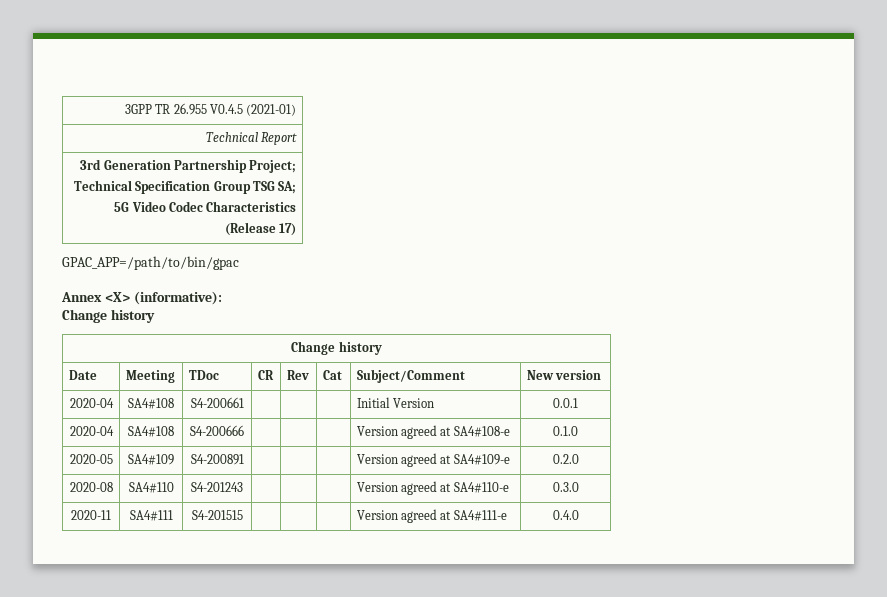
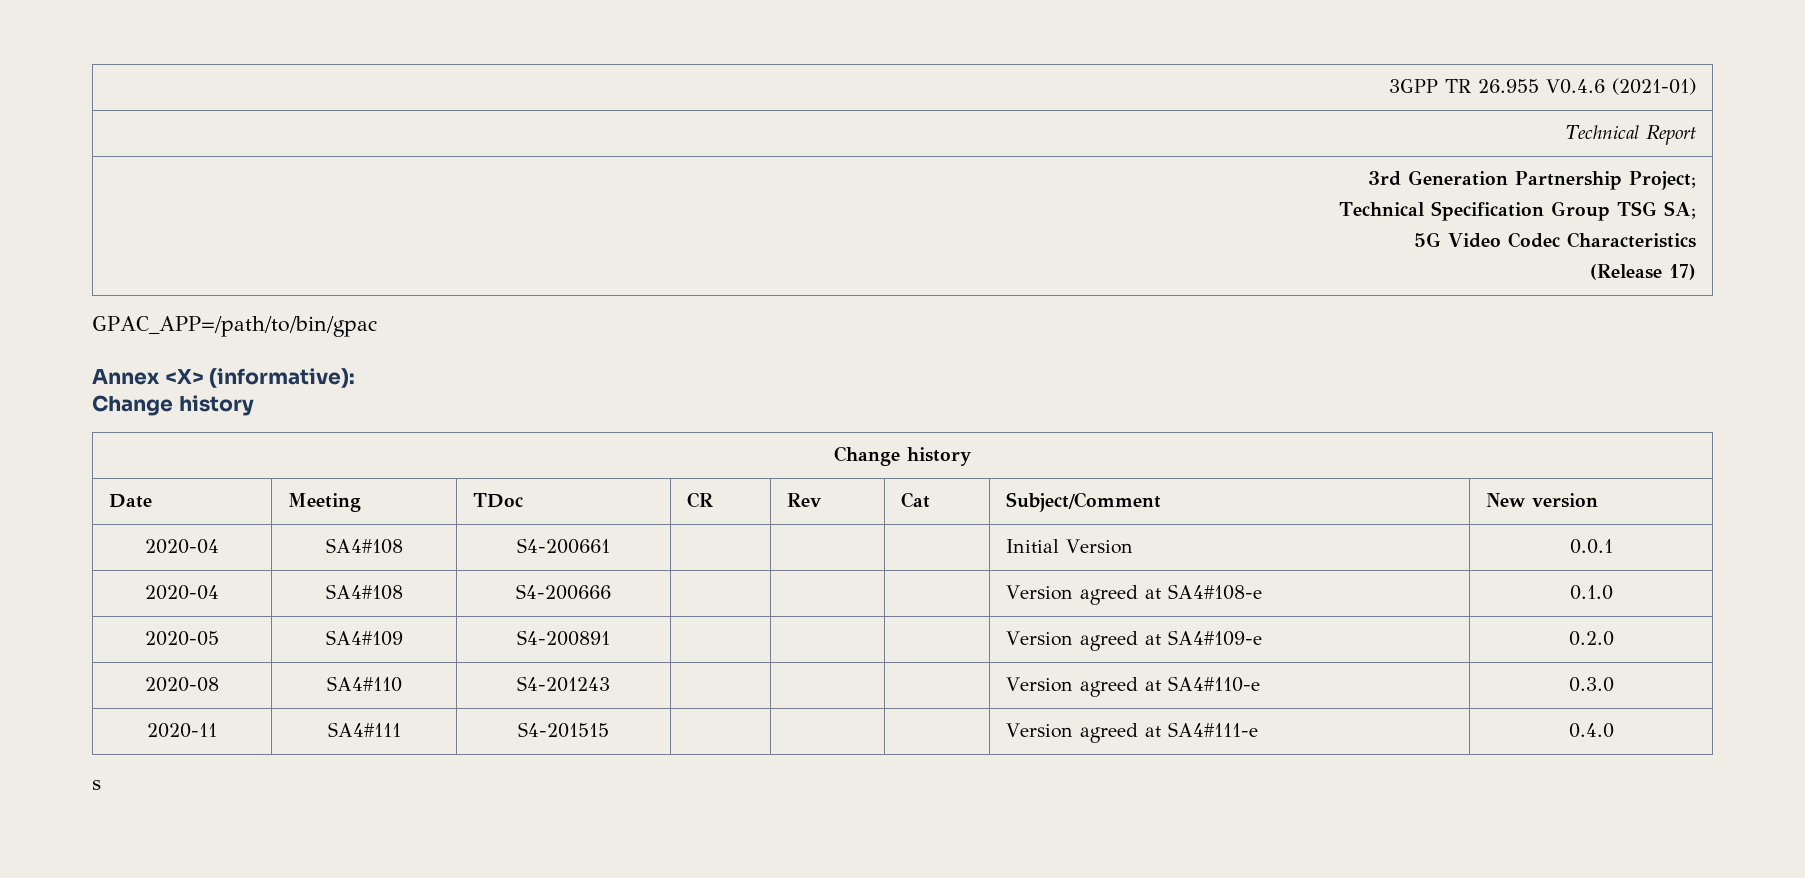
[209,104,243,114] V0.4.5 -> [1546,79,1606,94] V0.4.6
(579, 515) none -> [92,780,101,790] // s

